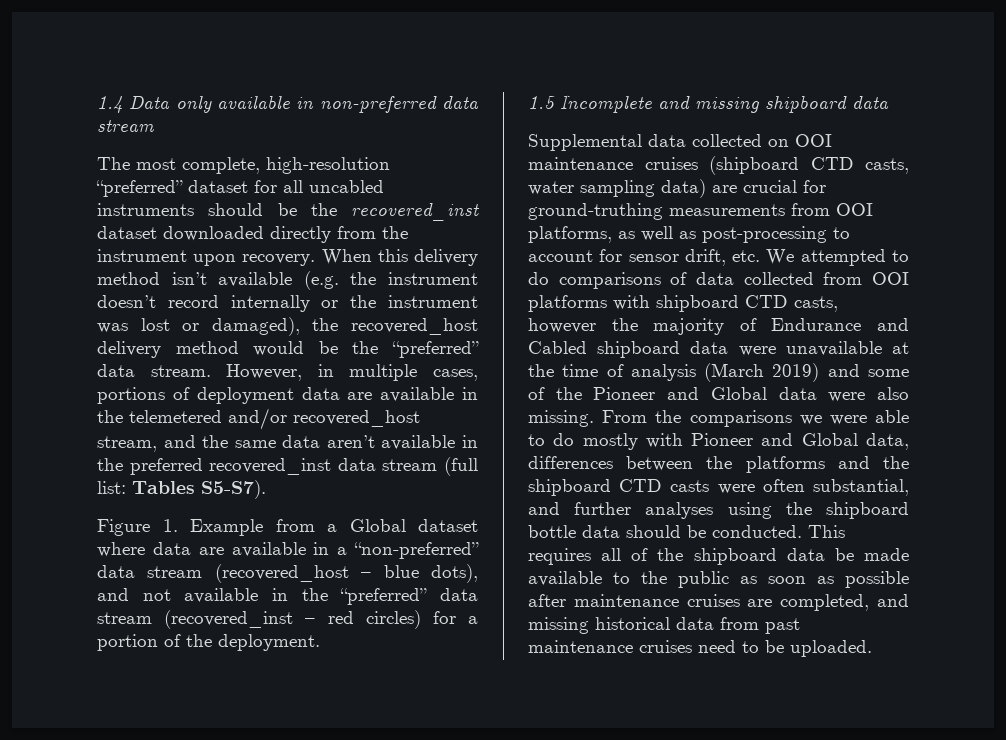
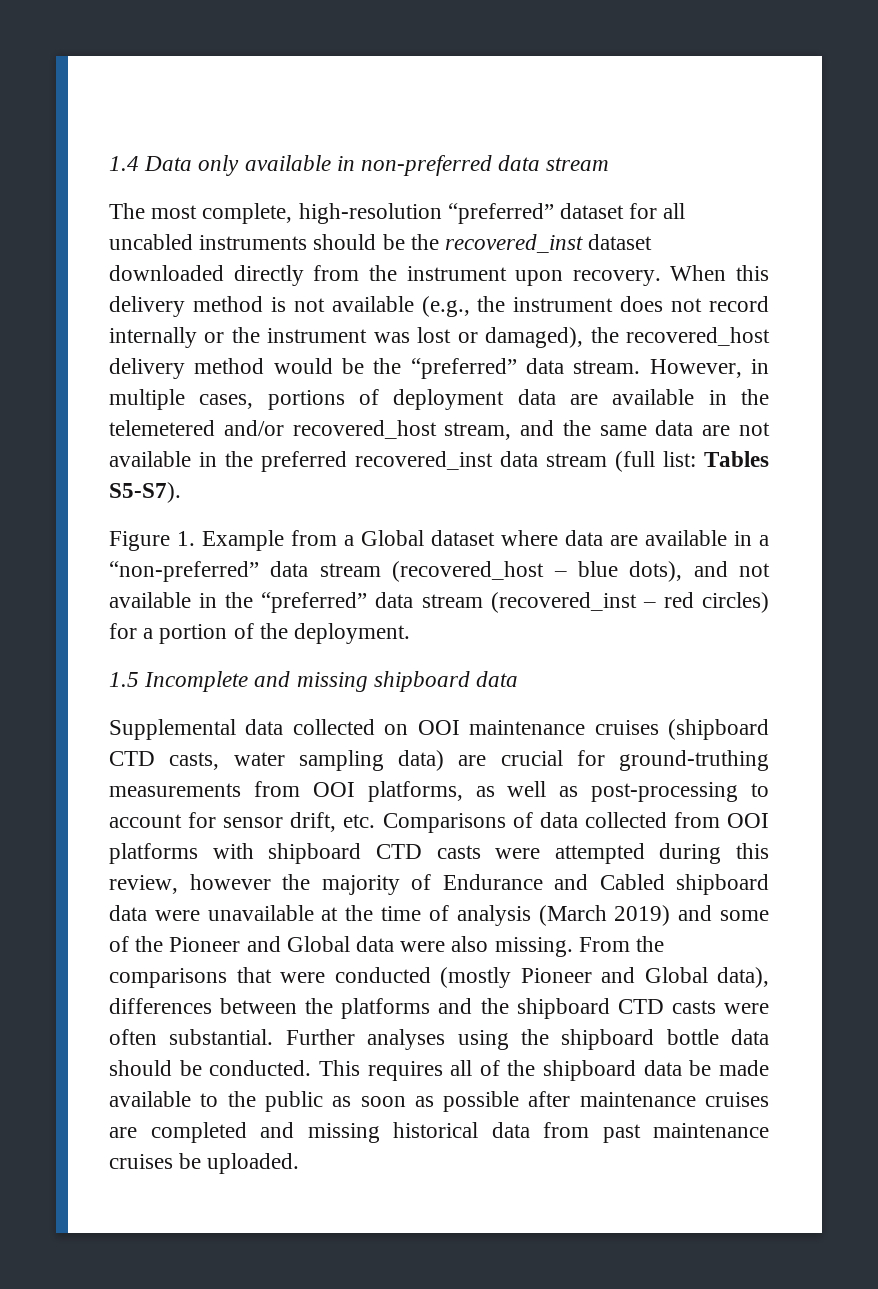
[171,271,478,290] [97,295,156,308] isn’t available (e.g. the instrument doesn’t -> [270,296,703,317] is not available (e.g., the instrument does not
[326,435,375,448] aren’t -> [702,422,771,436] are not
[766,249,909,266] [528,272,661,289] We attempted to do comparisons -> [382,813,506,833] Comparisons
[794,296,838,312] casts, -> [436,843,769,864] [109,875,178,894] casts were attempted during this review,
[799,410,909,425] [528,433,909,450] we were able to do mostly with Pioneer and Global data, -> [236,967,769,988] that were conducted (mostly Pioneer and Global data),
[813,479,909,496] [528,502,632,515] substantial, and further -> [169,1029,355,1045] substantial. Further
[780,594,870,611] completed, -> [150,1122,247,1143] completed
[698,640,759,653] need to -> (173, 1161) none

